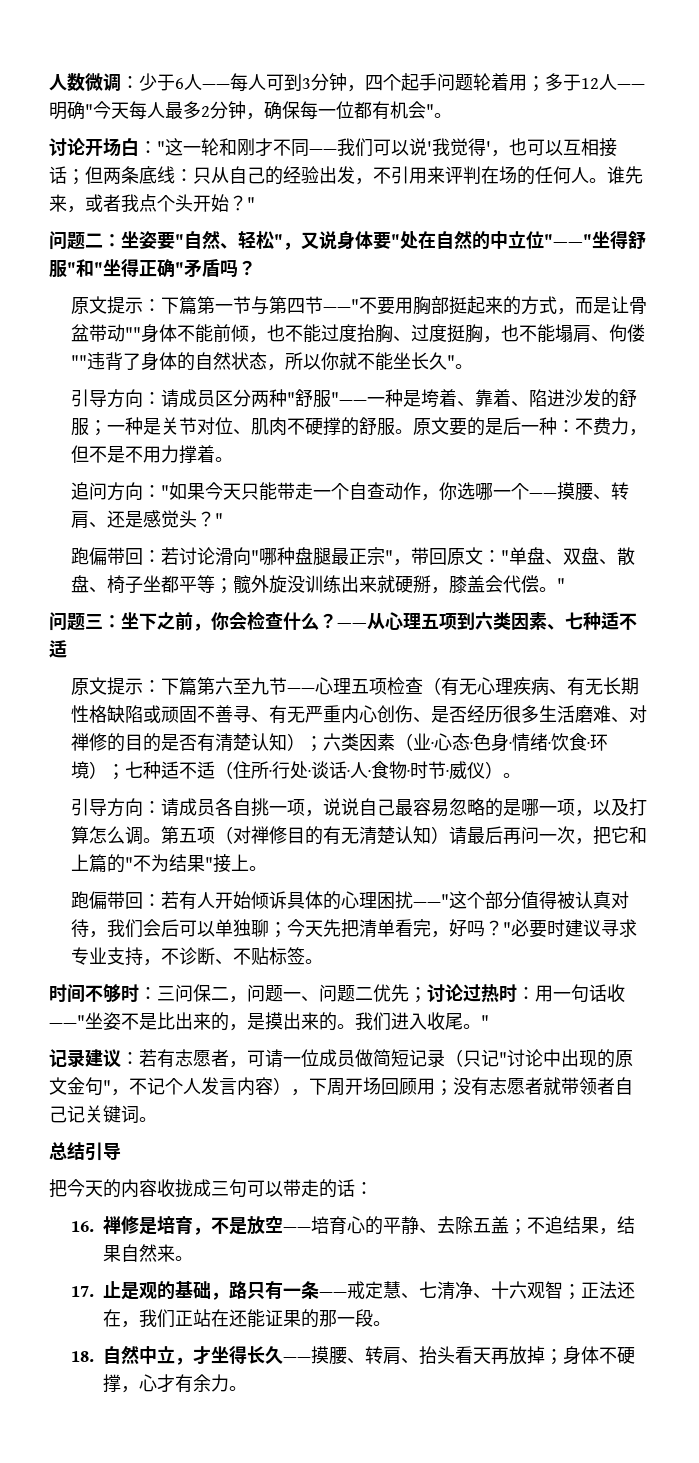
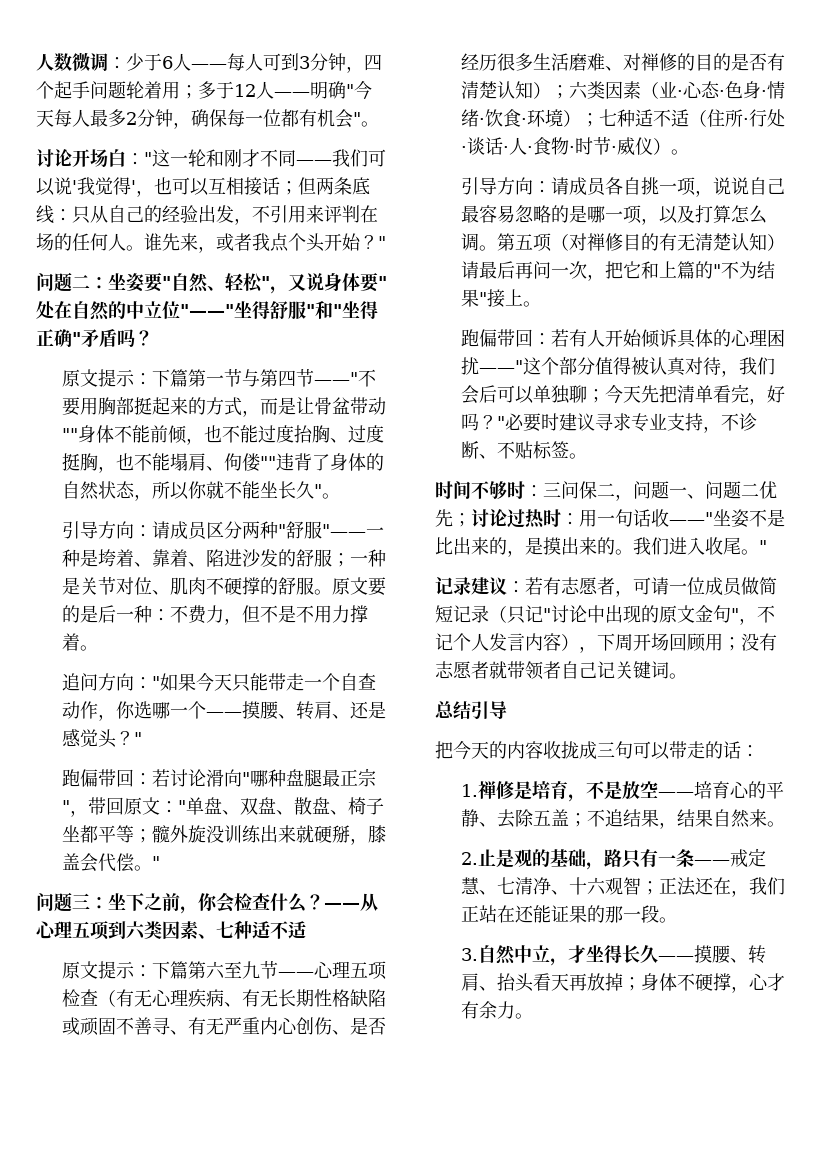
[70,1221,94,1232] 16. -> [461,784,479,797] 1.
[70,1286,94,1297] 17. -> [461,852,479,865] 2.
[70,1351,94,1362] 18. -> [461,948,479,961] 3.

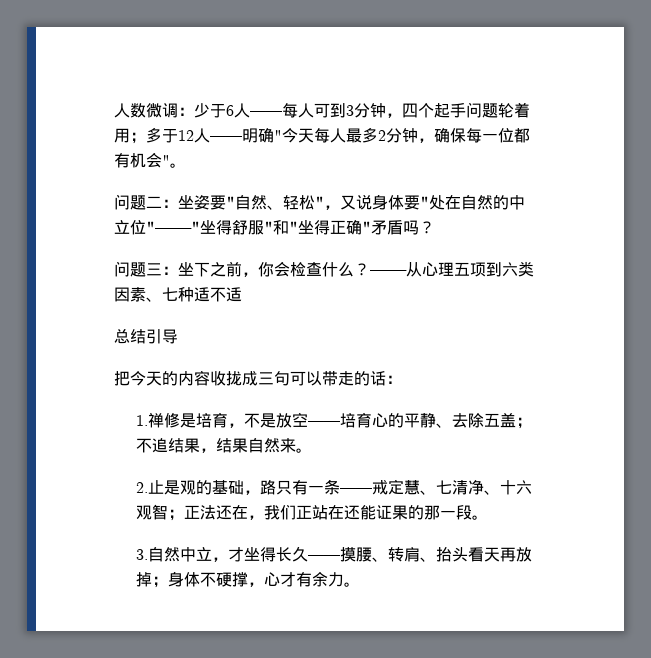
[36,149,386,167] [36,177,370,197] [36,205,378,225] [36,233,386,253] // 讨论开场白："这一轮和刚才不同——我们可以说'我觉得'，也可以互相接话；但两条底线：只从自己的经验出发，不引用来评判在场的任何人。谁先来，或者我点个头开始？" -> (186, 165) none
[62,369,377,387] [62,397,387,417] [62,425,385,445] [62,453,385,473] [62,481,341,501] [62,521,385,540] [62,549,387,567] [62,577,387,596] [62,605,369,625] [62,633,99,651] [62,673,377,692] [62,701,387,721] [62,729,143,748] [62,768,377,787] [62,797,385,817] [62,825,387,845] [62,853,161,872] // 原文提示：下篇第一节与第四节——"不要用胸部挺起来的方式，而是让骨盆带动""身体不能前倾，也不能过度抬胸、过度挺胸，也不能塌肩、佝偻""违背了身体的自然状态，所以你就不能坐长久"。 // 引导方向：请成员区分两种"舒服"——一种是垮着、靠着、陷进沙发的舒服；一种是关节对位、肌肉不硬撑的舒服。原文要的是后一种：不费力，但不是不用力撑着。 // 追问方向："如果今天只能带走一个自查动作，你选哪一个——摸腰、转肩、还是感觉头？" // 跑偏带回：若讨论滑向"哪种盘腿最正宗"，带回原文："单盘、双盘、散盘、椅子坐都平等；髋外旋没训练出来就硬掰，膝盖会代偿。" -> (435, 227) none
[62,961,388,980] [62,989,387,1007] [62,1017,387,1036] [461,53,786,71] [461,81,786,99] [461,109,786,127] [461,137,690,156] [461,177,786,197] [461,205,768,225] [461,233,786,252] [461,261,776,281] [461,289,542,308] [461,329,786,348] [461,357,776,377] [461,384,786,405] [461,413,758,433] [461,441,588,459] [435,481,777,501] [435,509,785,529] [435,537,767,557] [435,577,777,597] [435,605,775,625] [435,633,777,653] [435,661,687,680] // 原文提示：下篇第六至九节——心理五项检查（有无心理疾病、有无长期性格缺陷或顽固不善寻、有无严重内心创伤、是否经历很多生活磨难、对禅修的目的是否有清楚认知）；六类因素（业·心态·色身·情绪·饮食·环境）；七种适不适（住所·行处·谈话·人·食物·时节·威仪）。 // 引导方向：请成员各自挑一项，说说自己最容易忽略的是哪一项，以及打算怎么调。第五项（对禅修目的有无清楚认知）请最后再问一次，把它和上篇的"不为结果"接上。 // 跑偏带回：若有人开始倾诉具体的心理困扰——"这个部分值得被认真对待，我们会后可以单独聊；今天先把清单看完，好吗？"必要时建议寻求专业支持，不诊断、不贴标签。 // 时间不够时：三问保二，问题一、问题二优先；讨论过热时：用一句话收——"坐姿不是比出来的，是摸出来的。我们进入收尾。" // 记录建议：若有志愿者，可请一位成员做简短记录（只记"讨论中出现的原文金句"，不记个人发言内容），下周开场回顾用；没有志愿者就带领者自己记关键词。 -> (242, 294) none

